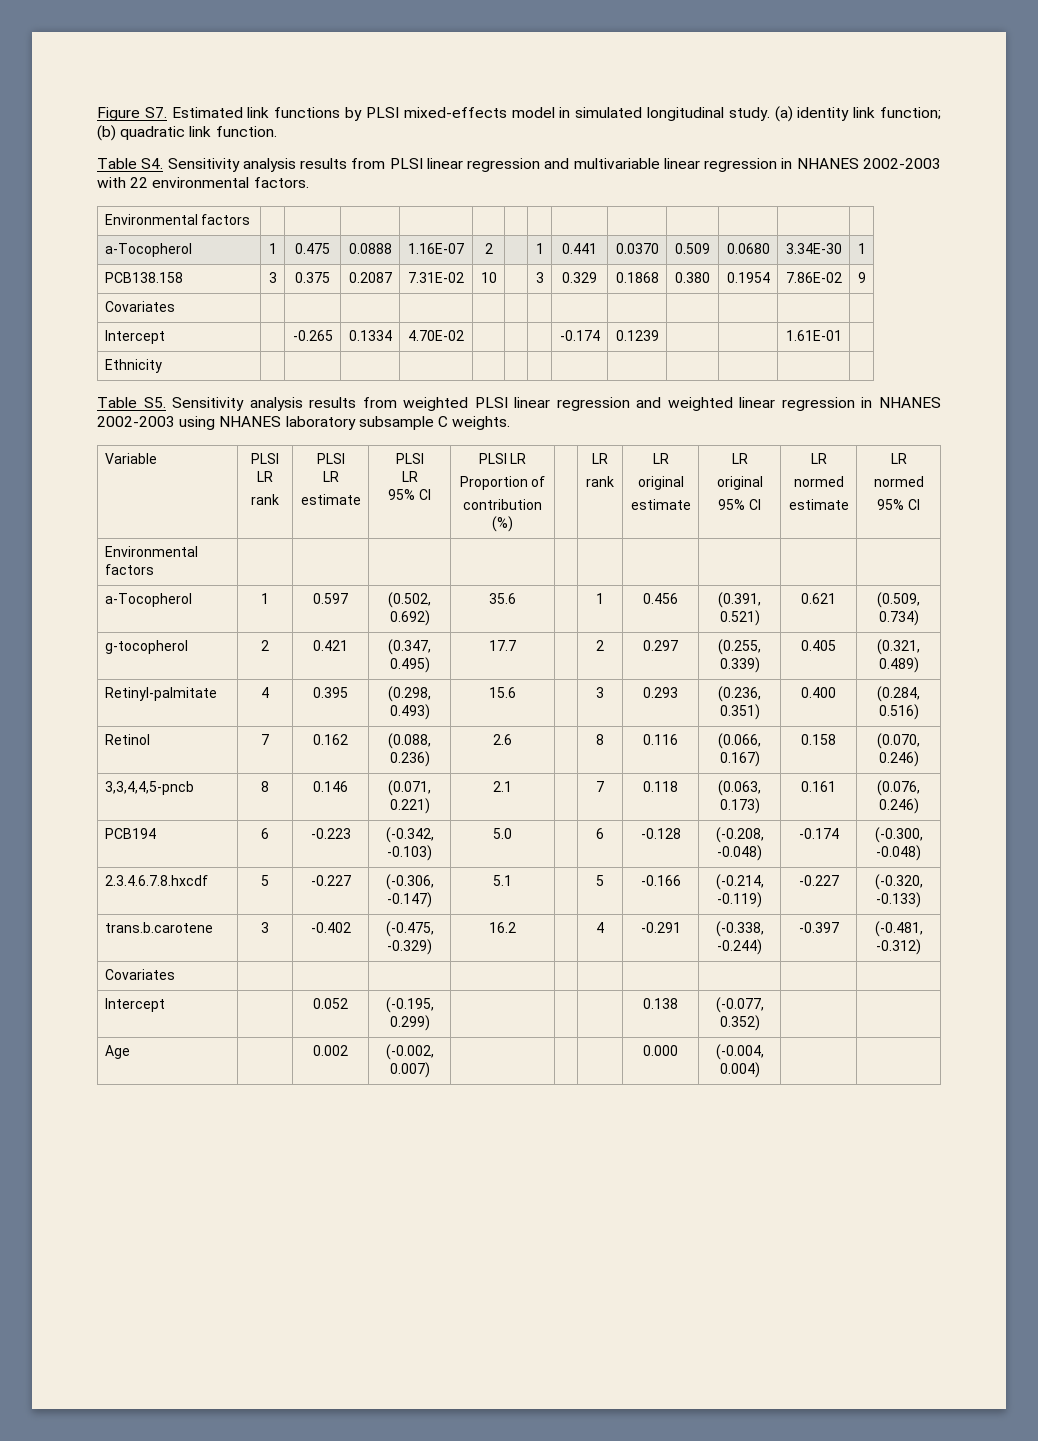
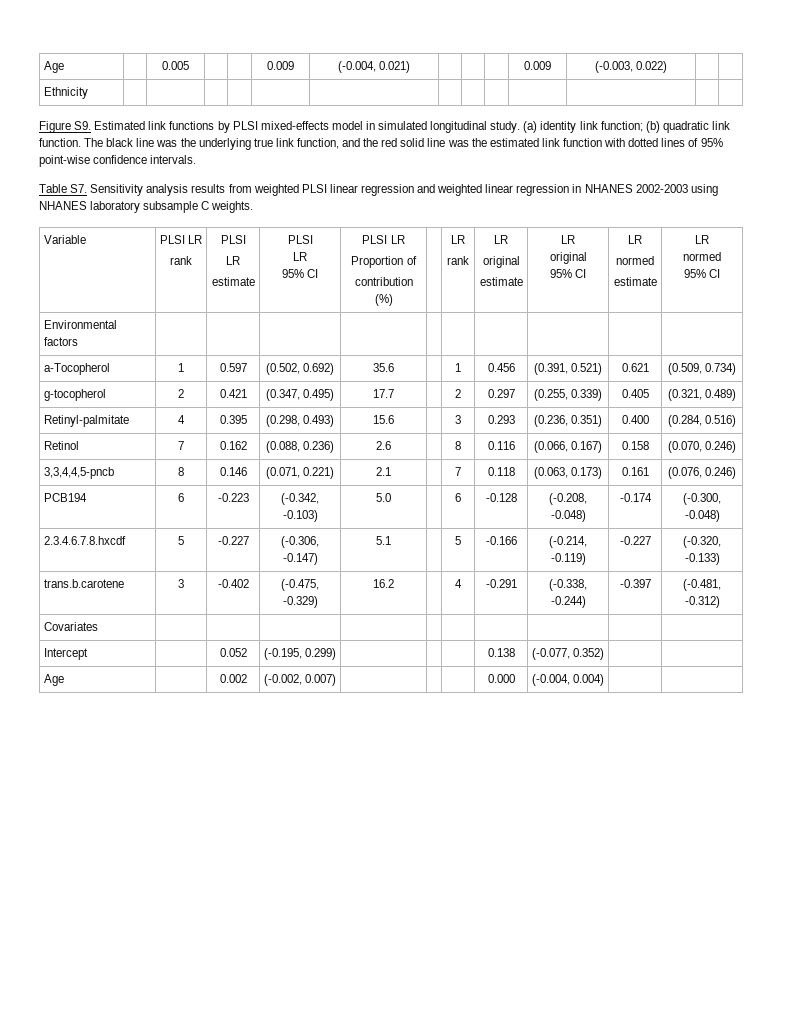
[97,107,167,121] Figure S7. -> [43,61,64,73] [162,61,189,70] [267,61,294,70] [337,61,411,73] [524,61,551,70] [594,61,668,73] [43,87,88,99] [39,121,92,133] Age | | 0.005 | | | 0.009 | (-0.004, 0.021) | | | | 0.009 | (-0.003, 0.022) | | // Ethnicity | | | | | | | | | | | | | // Figure S9.
[97,158,941,172] [97,177,309,188] [104,214,251,225] [104,243,192,257] [268,243,277,254] [295,243,330,254] [348,243,392,254] [408,243,464,254] [484,243,493,254] [535,243,544,254] [562,243,597,254] [615,243,659,254] [675,243,710,254] [726,243,770,254] [785,243,842,254] [857,243,866,254] [104,272,183,283] [268,272,277,283] [295,272,330,283] [348,272,392,283] [408,272,464,283] [480,272,497,283] [535,272,544,283] [562,272,597,283] [615,272,659,283] [675,272,710,283] [726,272,770,283] [785,272,842,283] [857,272,866,283] [104,301,175,312] [104,330,165,344] [292,330,333,341] [348,330,392,341] [408,330,464,341] [559,330,600,341] [615,330,659,341] [785,330,842,341] [104,359,162,373] [97,397,166,408] // Table S4. Sensitivity analysis results from PLSI linear regression and multivariable linear regression in NHANES 2002-2003 with 22 environmental factors. // Environmental factors | | | | | | | | | | | | | // a-Tocopherol | 1 | 0.475 | 0.0888 | 1.16E-07 | 2 | | 1 | 0.441 | 0.0370 | 0.509 | 0.0680 | 3.34E-30 | 1 // PCB138.158 | 3 | 0.375 | 0.2087 | 7.31E-02 | 10 | | 3 | 0.329 | 0.1868 | 0.380 | 0.1954 | 7.86E-02 | 9 // Covariates | | | | | | | | | | | | | // Intercept | | -0.265 | 0.1334 | 4.70E-02 | | | | -0.174 | 0.1239 | | | 1.61E-01 | // Ethnicity | | | | | | | | | | | | | // Table S5. -> [84,138,723,150] [39,155,197,167] [39,184,88,193] The black line was the underlying true link function, and the red solid line was the estimated link function with dotted lines of 95% point-wise confidence intervals. // Table S7.

